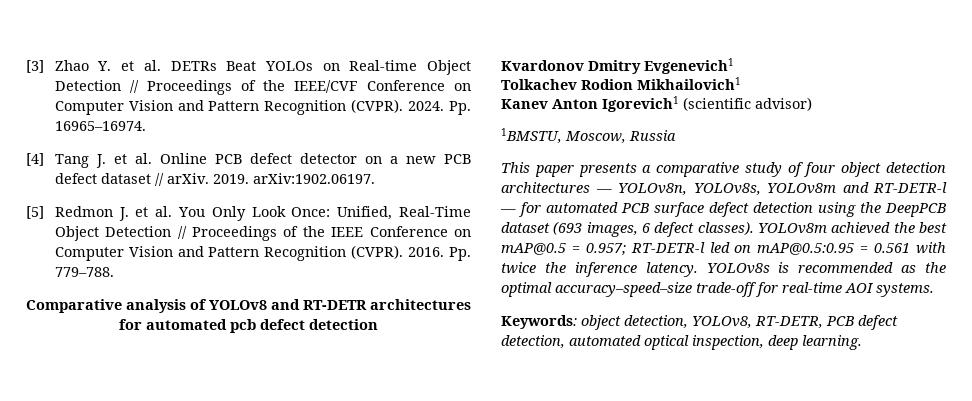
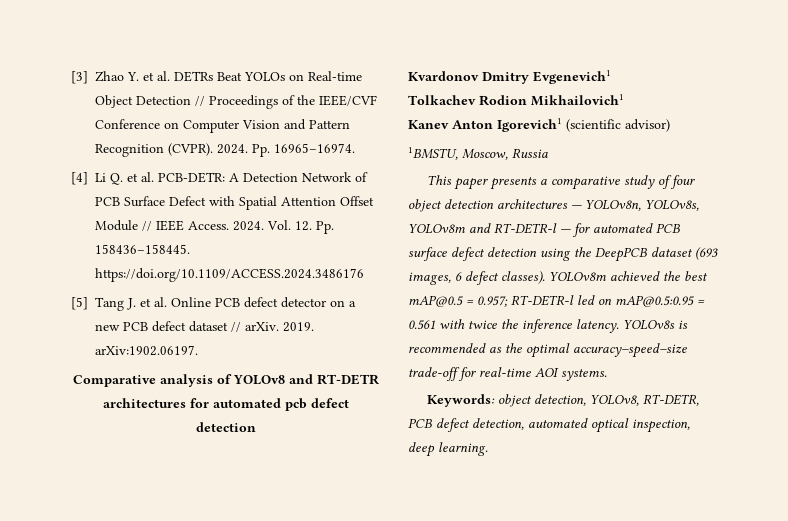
(44, 159) none -> [95,172,368,185] [95,196,374,210] [95,220,334,234] [95,244,190,254] [95,268,364,282] [71,297,88,310] Li Q. et al. PCB-DETR: A Detection Network of PCB Surface Defect with Spatial Attention Offset Module // IEEE Access. 2024. Vol. 12. Pp. 158436–158445. https://doi.org/10.1109/ACCESS.2024.3486176 // [5]
[26,206,472,221] [54,226,472,241] [54,245,471,261] [54,267,114,277] // [5] Redmon J. et al. You Only Look Once: Unified, Real-Time Object Detection // Proceedings of the IEEE Conference on Computer Vision and Pattern Recognition (CVPR). 2016. Pp. 779–788. -> (198, 350) none

